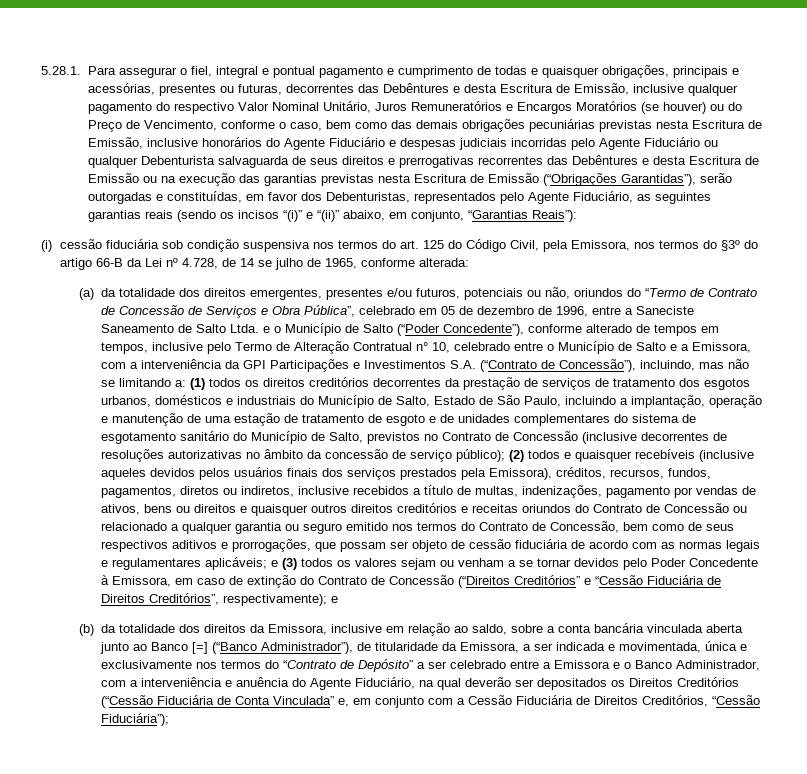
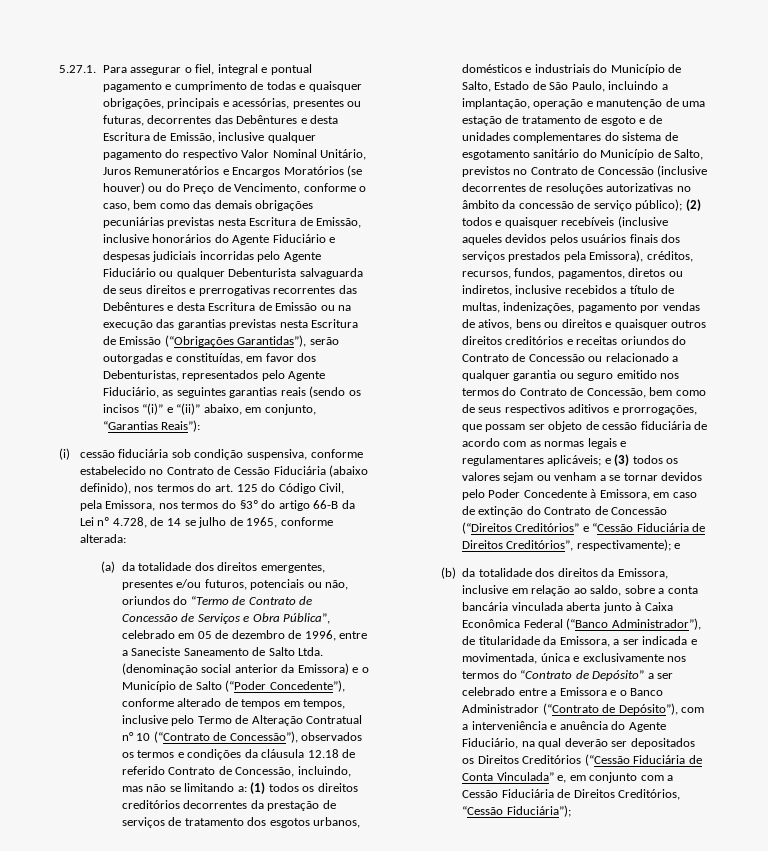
[41,66,81,75] 5.28.1. -> [59,65,96,73] 5.27.1.
[243,240,311,252] suspensiva -> [246,449,363,460] [79,465,369,477] [79,482,131,494] suspensiva, conforme estabelecido no Contrato de Cessão Fiduciária (abaixo definido),
(259, 328) none -> [121,663,349,675] (denominação social anterior da Emissora)
[431,341,751,354] [100,359,636,372] 10, celebrado entre o Município de Salto e a Emissora, com a interveniência da GPI Participações e Investimentos S.A. (“Contrato de Concessão”), -> [136,731,363,743] [121,749,356,760] [121,766,295,777] 10 (“Contrato de Concessão”), observados os termos e condições da cláusula 12.18 de referido Contrato de Concessão,
[132,642,208,654] ao Banco [=] -> [635,602,673,611] [462,619,563,628] à Caixa Econômica Federal
[675,660,760,671] Administrador, -> [462,703,678,715] Administrador (“Contrato de Depósito”),

